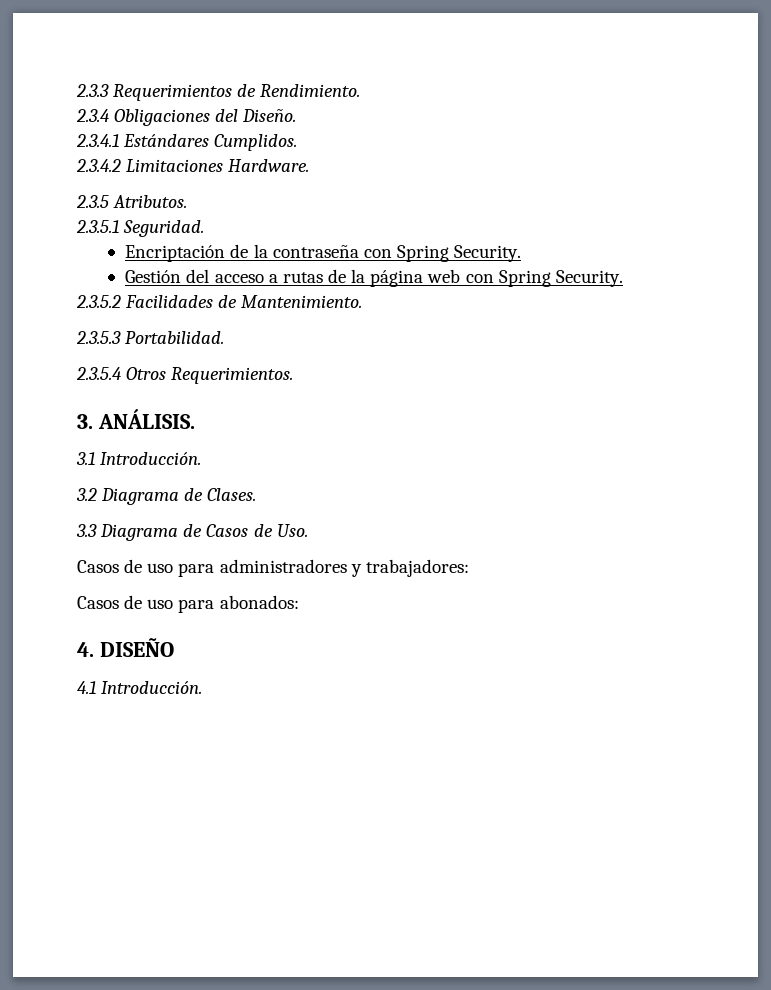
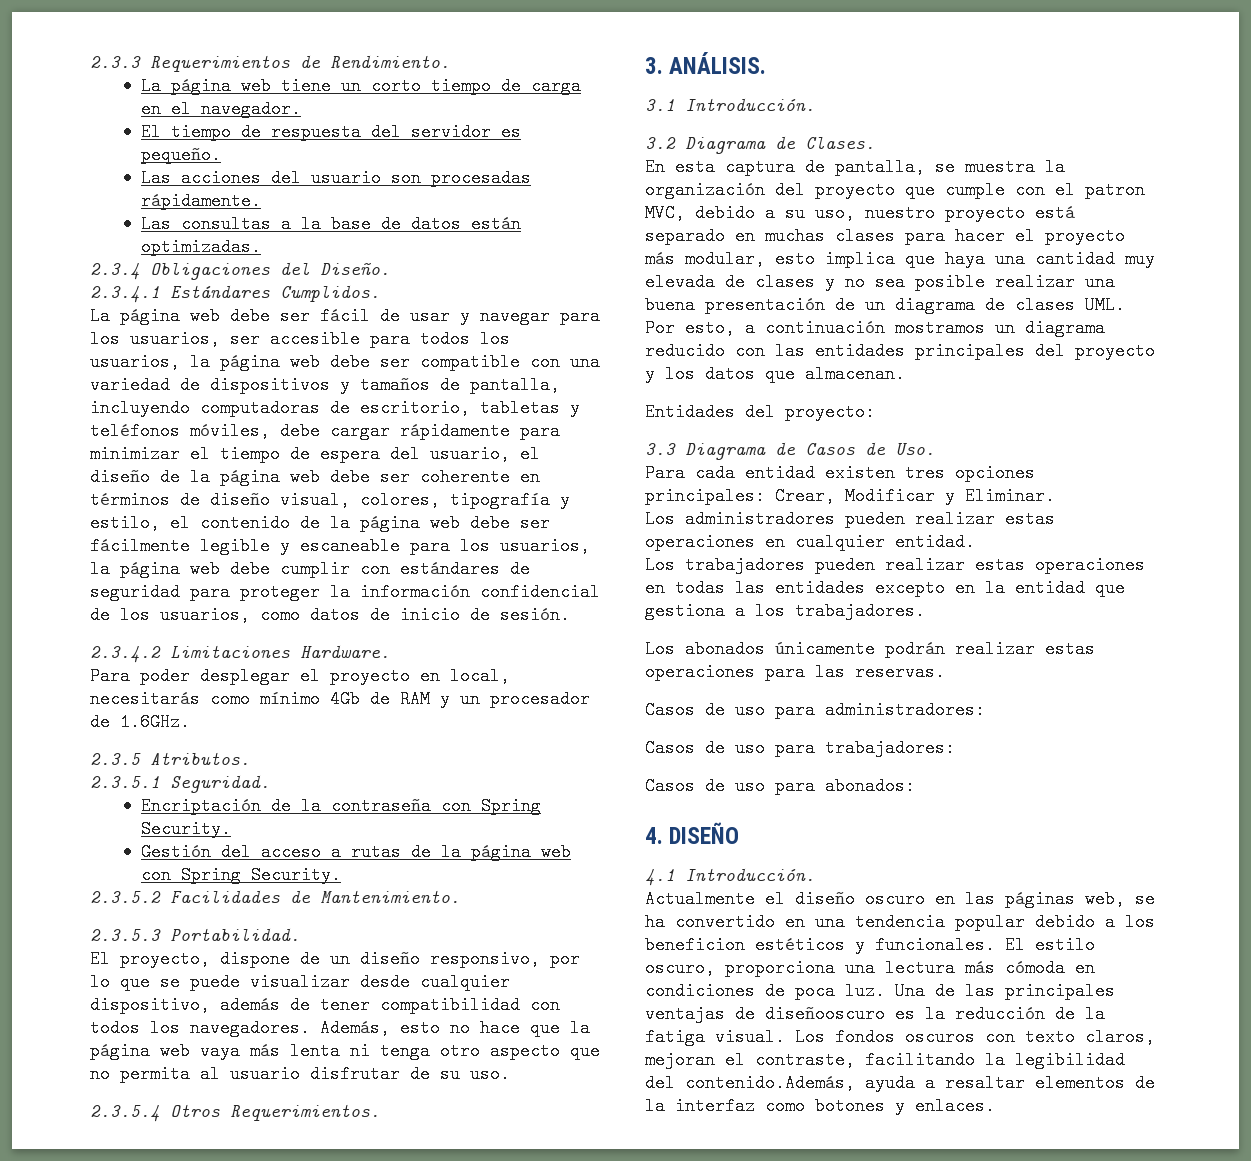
(361, 90) none -> [140,77,581,95] [140,100,301,118] [140,123,521,141] [140,146,221,164] [140,169,531,187] [140,192,261,210] [140,215,521,233] [140,238,261,256] // La página web tiene un corto tiempo de carga en el navegador. // El tiempo de respuesta del servidor es pequeño. // Las acciones del usuario son procesadas rápidamente. // Las consultas a la base de datos están optimizadas.
[76,159,310,172] 2.3.4.2 Limitaciones Hardware. -> [90,307,600,325] [90,330,510,348] [90,353,600,371] [90,376,560,394] [90,399,580,417] [90,422,560,440] [90,445,540,463] [90,468,540,486] [90,491,570,509] [90,514,550,532] [90,537,590,555] [90,560,530,578] [90,583,600,601] [90,606,570,624] [90,645,390,663] [90,667,510,685] [90,690,590,708] [90,713,190,731] La página web debe ser fácil de usar y navegar para los usuarios, ser accesible para todos los usuarios, la página web debe ser compatible con una variedad de dispositivos y tamaños de pantalla, incluyendo computadoras de escritorio, tabletas y teléfonos móviles, debe cargar rápidamente para minimizar el tiempo de espera del usuario, el diseño de la página web debe ser coherente en términos de diseño visual, colores, tipografía y estilo, el contenido de la página web debe ser fácilmente legible y escaneable para los usuarios, la página web debe cumplir con estándares de seguridad para proteger la información confidencial de los usuarios, como datos de inicio de sesión. // 2.3.4.2 Limitaciones Hardware. // Para poder desplegar el proyecto en local, necesitarás como mínimo 4Gb de RAM y un procesador de 1.6GHz.
(225, 337) none -> [90,950,580,968] [90,973,510,991] [90,996,560,1014] [90,1019,590,1037] [90,1042,600,1060] [90,1065,510,1083] // El proyecto, dispone de un diseño responsivo, por lo que se puede visualizar desde cualquier dispositivo, además de tener compatibilidad con todos los navegadores. Además, esto no hace que la página web vaya más lenta ni tenga otro aspecto que no permita al usuario disfrutar de su uso.
(257, 494) none -> [645,158,1065,176] [645,181,1145,199] [645,204,1075,222] [645,227,1125,245] [645,250,1155,268] [645,273,1115,291] [645,296,1125,314] [645,319,1105,337] [645,342,1155,360] [645,365,905,383] [645,403,875,421] // En esta captura de pantalla, se muestra la organización del proyecto que cumple con el patron MVC, debido a su uso, nuestro proyecto está separado en muchas clases para hacer el proyecto más modular, esto implica que haya una cantidad muy elevada de clases y no sea posible realizar una buena presentación de un diagrama de clases UML. Por esto, a continuación mostramos un diagrama reducido con las entidades principales del proyecto y los datos que almacenan. // Entidades del proyecto:
[77,559,362,577] // Casos de uso para administradores y -> [645,464,1035,482] [645,487,1055,505] [645,510,1055,528] [645,533,975,551] [645,556,1145,574] [645,579,1125,597] [645,602,925,620] [645,640,1095,658] [645,663,945,681] [645,701,985,719] [645,739,815,757] // Para cada entidad existen tres opciones principales: Crear, Modificar y Eliminar. // Los administradores pueden realizar estas operaciones en cualquier entidad. // Los trabajadores pueden realizar estas operaciones en todas las entidades excepto en la entidad que gestiona a los trabajadores. // Los abonados únicamente podrán realizar estas operaciones para las reservas. // Casos de uso para administradores: // Casos de uso para
(203, 687) none -> [645,890,1155,908] [645,913,1155,931] [645,936,1095,954] [645,959,1095,977] [645,982,1115,1000] [645,1005,1105,1023] [645,1028,1155,1046] [645,1051,1125,1069] [645,1074,1155,1092] [645,1097,995,1115] // Actualmente el diseño oscuro en las páginas web, se ha convertido en una tendencia popular debido a los beneficion estéticos y funcionales. El estilo oscuro, proporciona una lectura más cómoda en condiciones de poca luz. Una de las principales ventajas de diseñooscuro es la reducción de la fatiga visual. Los fondos oscuros con texto claros, mejoran el contraste, facilitando la legibilidad del contenido.Además, ayuda a resaltar elementos de la interfaz como botones y enlaces.

